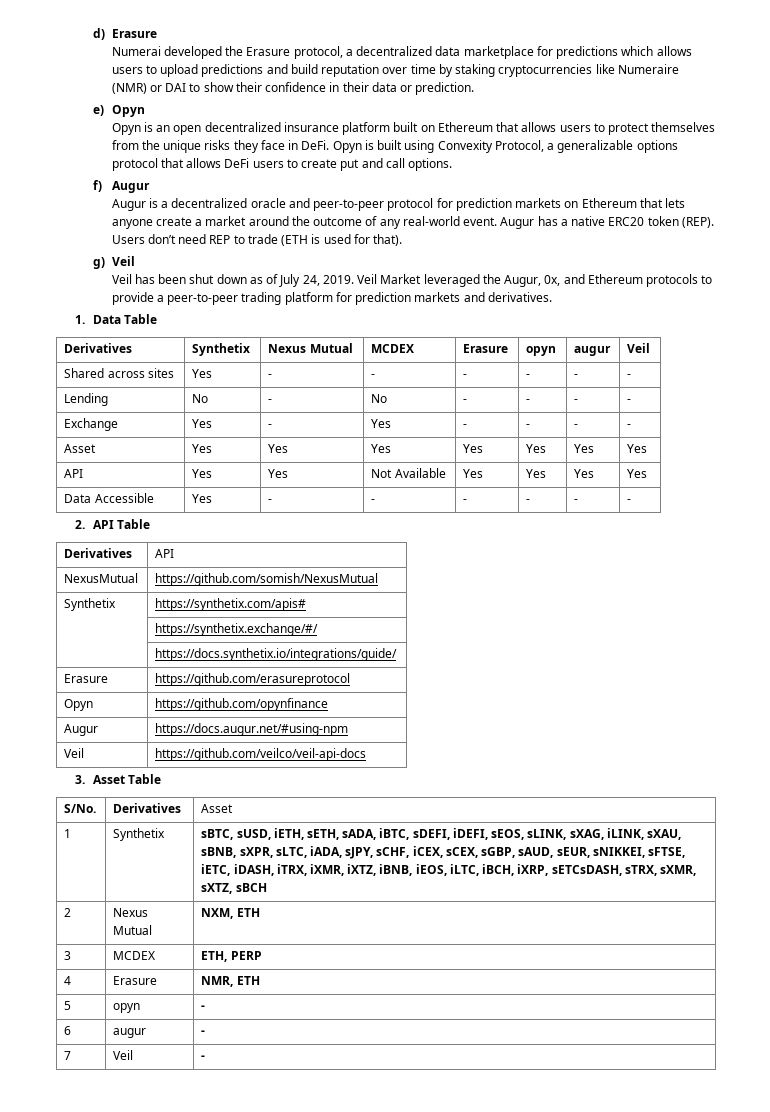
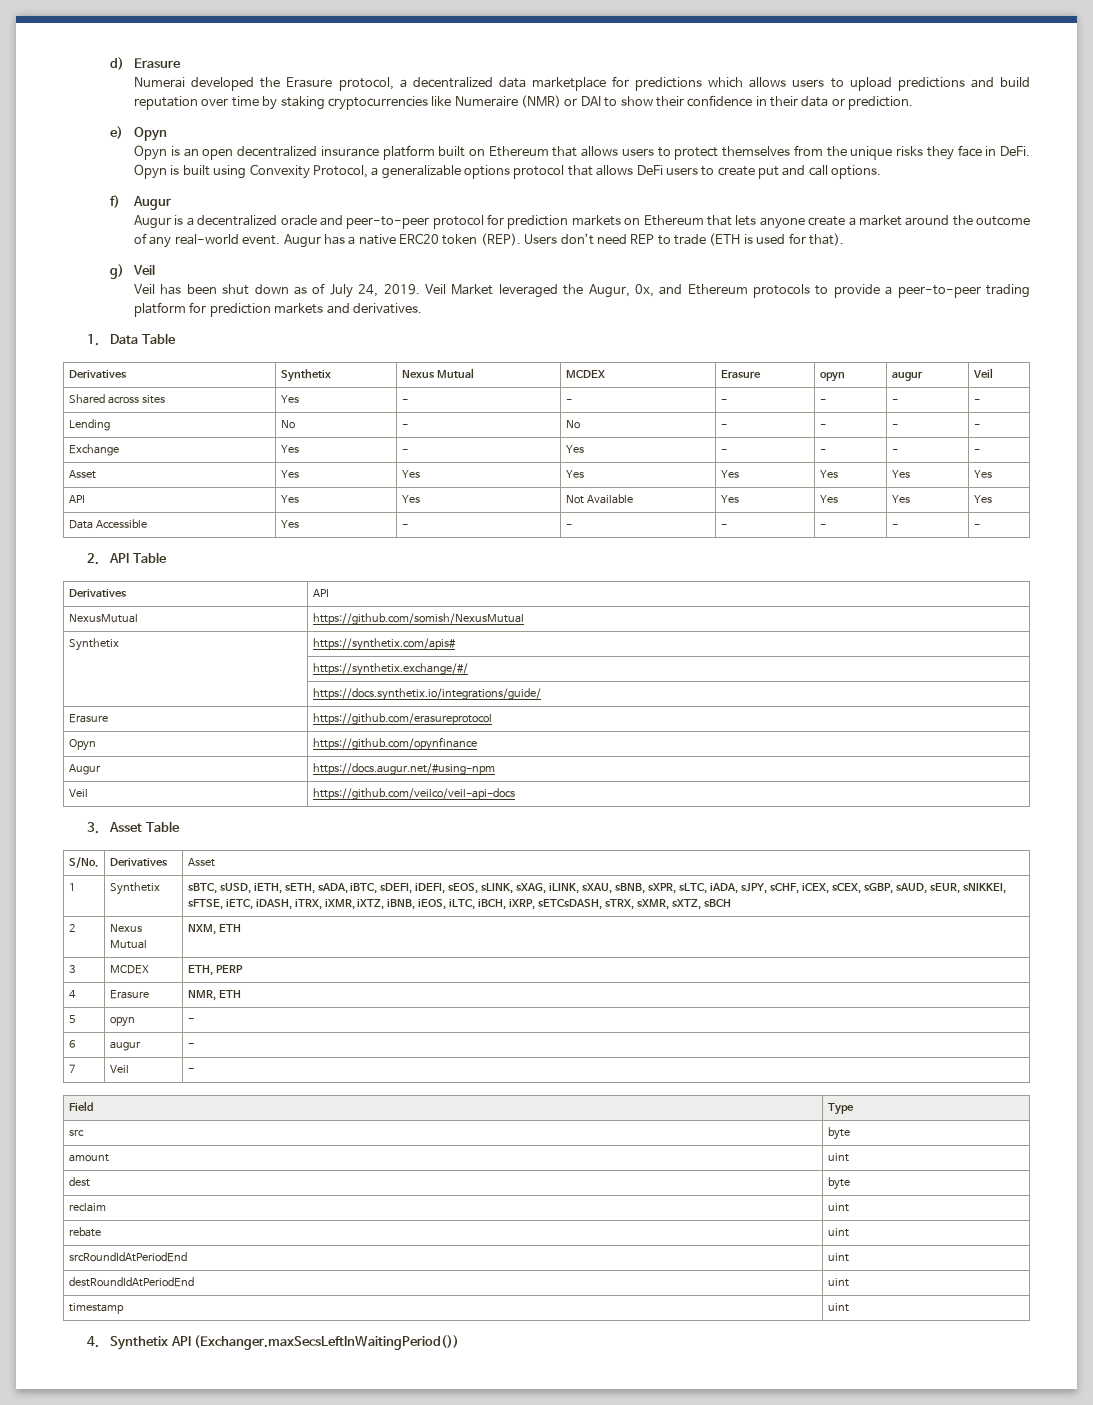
(206, 1057) none -> [68,1101,93,1111] [827,1103,854,1115] [68,1129,84,1136] [827,1127,850,1140] [68,1154,109,1162] [827,1153,849,1162] [68,1177,90,1187] [827,1177,850,1190] [68,1203,106,1212] [827,1203,849,1212] [68,1227,101,1237] [827,1228,849,1237] [68,1252,187,1262] [827,1253,849,1262] [68,1277,194,1287] [827,1278,849,1287] [68,1303,124,1314] [827,1303,849,1312] [86,1335,460,1350] // Field | Type // src | byte // amount | uint // dest | byte // reclaim | uint // rebate | uint // srcRoundIdAtPeriodEnd | uint // destRoundIdAtPeriodEnd | uint // timestamp | uint // 4. Synthetix API (Exchanger.maxSecsLeftInWaitingPeriod())

